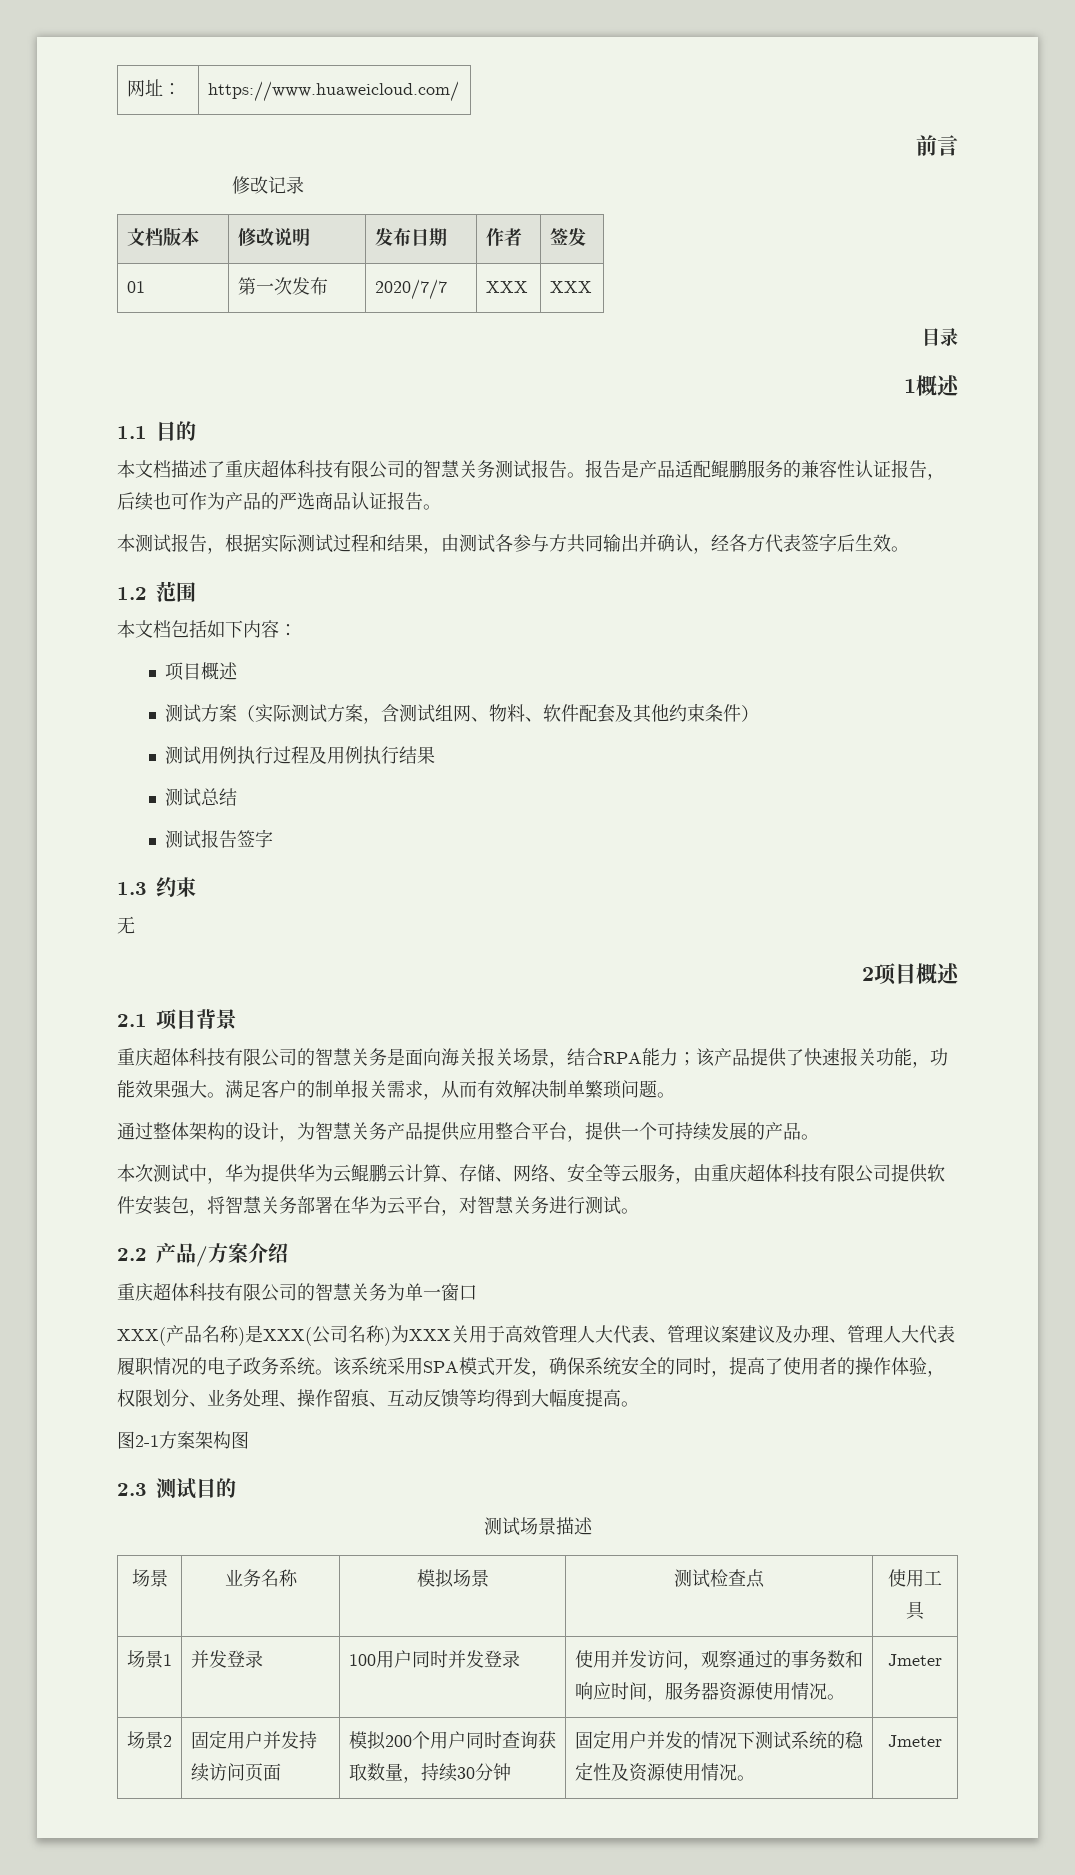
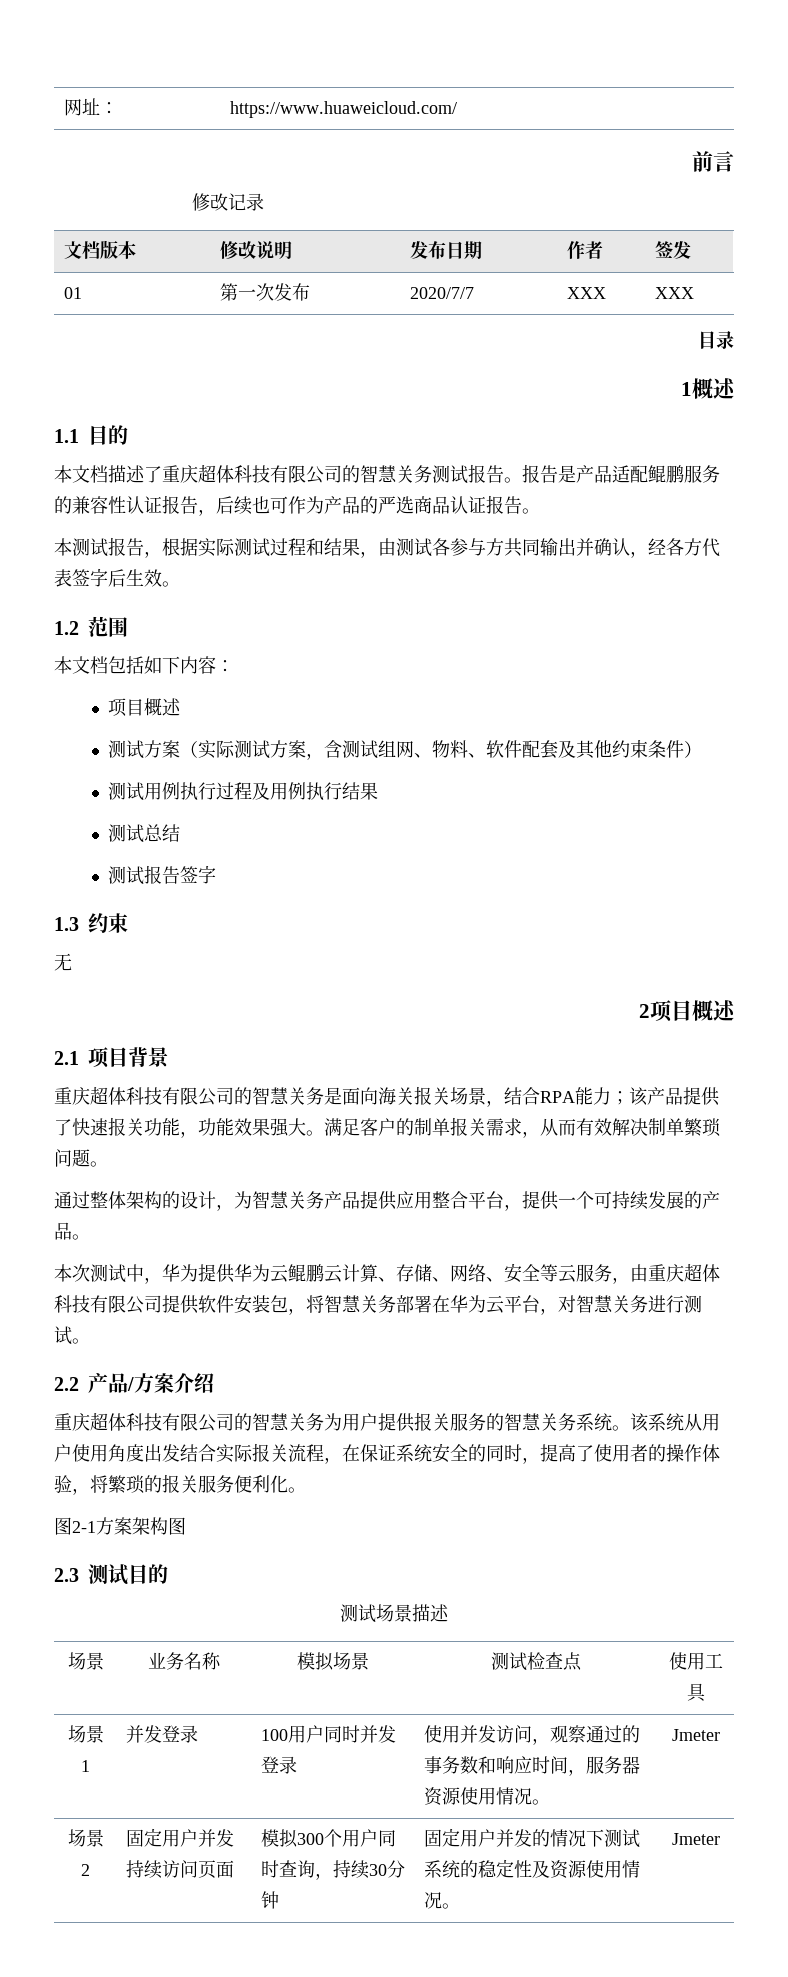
[405,1283,477,1301] [117,1325,955,1346] [117,1357,585,1377] 单一窗口 // XXX(产品名称)是XXX(公司名称)为XXX关用于高效管理人大代表、管理议案建议及办理、管理人大代表履职情况的电子政务系统。该系统采用SPA模式开发，确保 -> [342,1412,720,1432] [54,1443,396,1464] 用户提供报关服务的智慧关务系统。该系统从用户使用角度出发结合实际报关流程，在保证
[117,1389,621,1408] 权限划分、业务处理、操作留痕、互动反馈等均得到大幅度提高 -> [90,1474,288,1494] 将繁琐的报关服务便利化
[384,1735,412,1747] 200 -> [296,1833,324,1845] 300
[537,1731,556,1749] [348,1763,403,1781] 获取数量 -> (315, 1869) none

